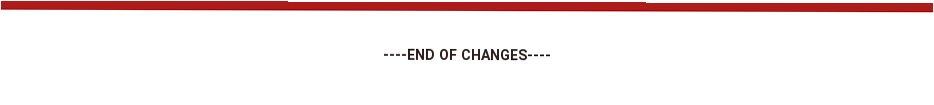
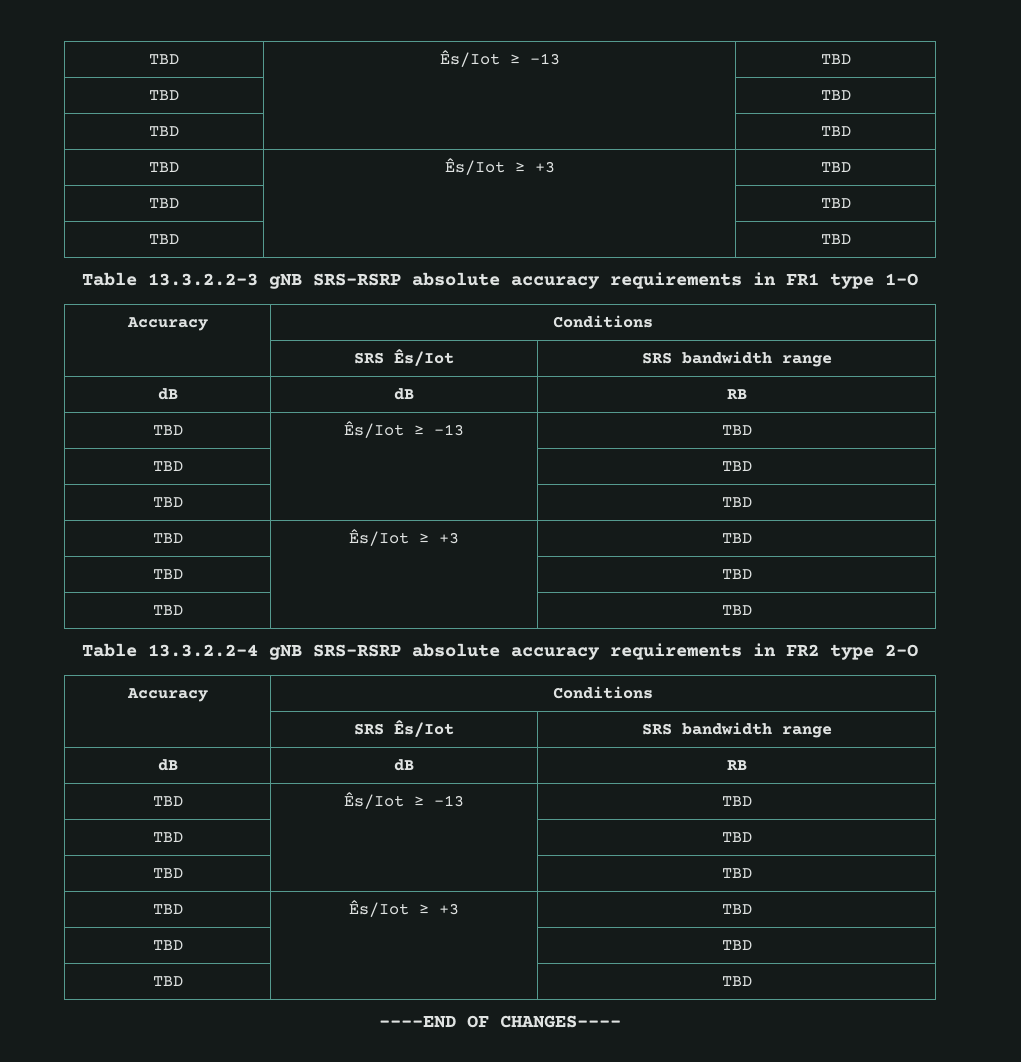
(382, 54) none -> [149,54,179,64] [439,50,560,67] [820,54,851,64] [149,90,179,100] [820,90,851,100] [149,126,179,136] [820,126,851,136] [149,162,179,172] [444,158,555,175] [820,162,851,172] [149,198,179,208] [820,198,851,208] [149,234,179,244] [820,234,851,244] [82,272,918,289] [126,317,208,331] [553,315,653,328] [354,349,454,366] [641,351,832,367] [157,388,178,400] [394,388,414,400] [726,389,747,399] [152,425,183,435] [344,421,464,438] [721,425,752,435] [152,461,183,471] [721,461,752,471] [152,497,183,507] [721,497,752,507] [152,533,183,543] [349,529,459,546] [721,533,752,543] [152,569,183,579] [721,569,752,579] [152,605,183,615] [721,605,752,615] [82,643,918,660] [126,688,208,702] [553,686,653,699] [354,720,454,737] [641,722,832,738] [157,759,178,771] [394,759,414,771] [726,760,747,770] [152,796,183,806] [344,792,464,809] [721,796,752,806] [152,832,183,842] [721,832,752,842] [152,868,183,878] [721,868,752,878] [152,904,183,914] [349,900,459,917] [721,904,752,914] [152,940,183,950] [721,940,752,950] [152,976,183,986] [721,976,752,986] TBD | Ês/Iot ≥ -13 | TBD // TBD | | TBD // TBD | | TBD // TBD | Ês/Iot ≥ +3 | TBD // TBD | | TBD // TBD | | TBD // Table 13.3.2.2-3 gNB SRS-RSRP absolute accuracy requirements in FR1 type 1-O // Accuracy | Conditions // | SRS Ês/Iot | SRS bandwidth range // dB | dB | RB // TBD | Ês/Iot ≥ -13 | TBD // TBD | | TBD // TBD | | TBD // TBD | Ês/Iot ≥ +3 | TBD // TBD | | TBD // TBD | | TBD // Table 13.3.2.2-4 gNB SRS-RSRP absolute accuracy requirements in FR2 type 2-O // Accuracy | Conditions // | SRS Ês/Iot | SRS bandwidth range // dB | dB | RB // TBD | Ês/Iot ≥ -13 | TBD // TBD | | TBD // TBD | | TBD // TBD | Ês/Iot ≥ +3 | TBD // TBD | | TBD // TBD | | TBD //

